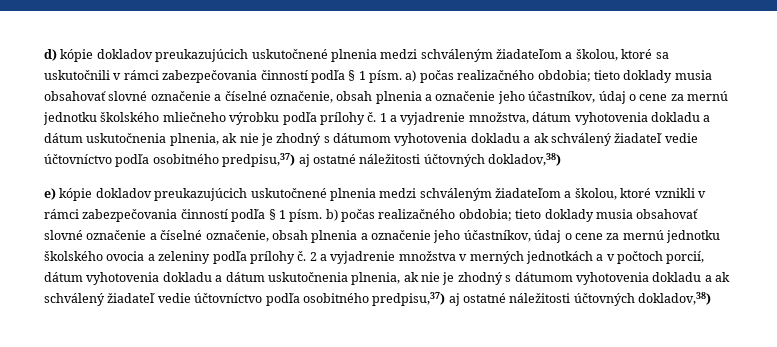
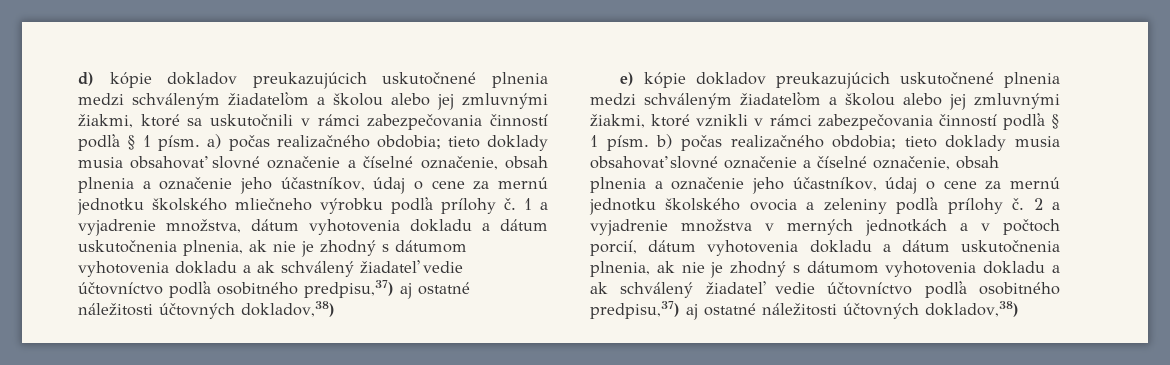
[575,49,618,61] školou, -> [333,93,548,110] [78,114,133,128] školou alebo jej zmluvnými žiakmi,
[574,188,617,200] školou, -> [845,93,1060,110] [590,114,645,128] školou alebo jej zmluvnými žiakmi,

